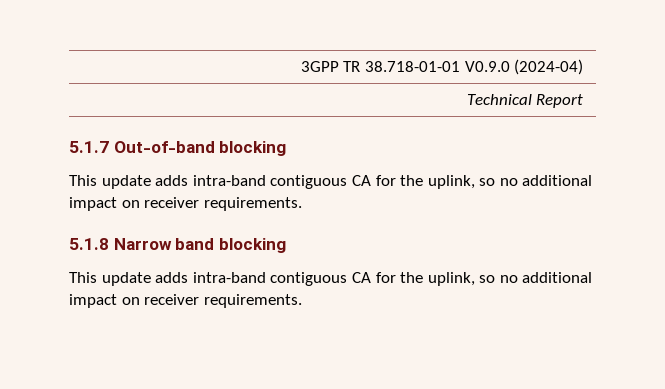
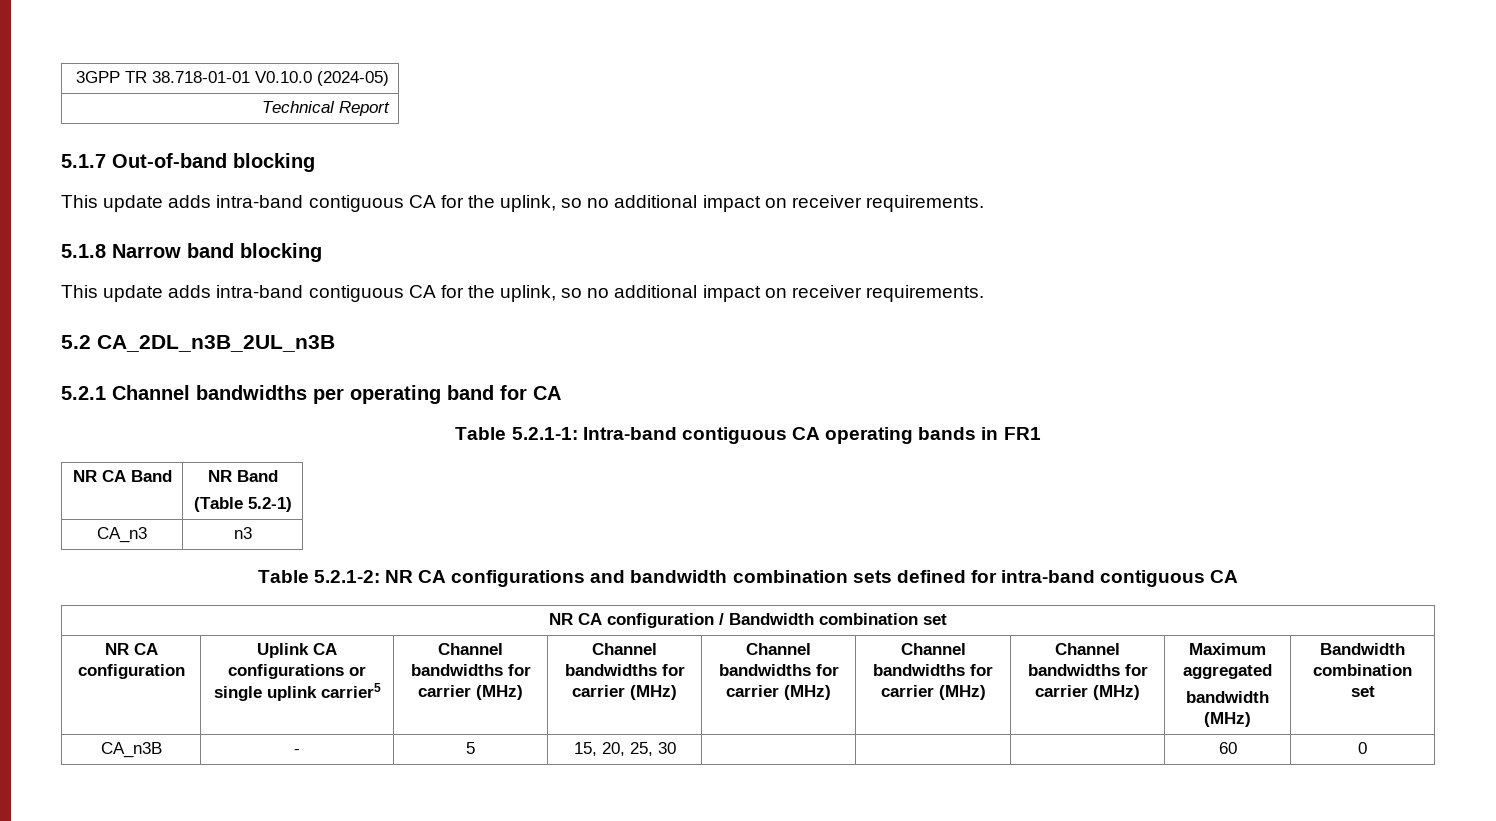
[464,59,584,75] V0.9.0 (2024-04) -> [254,71,389,86] V0.10.0 (2024-05)
(302, 301) none -> [61,335,335,352] [61,385,561,404] [455,427,1041,444] [72,470,172,482] [207,470,278,482] [193,497,292,512] [97,527,147,543] [233,527,252,539] [257,570,1239,587] [549,613,947,628] [104,643,158,655] [77,664,185,679] [257,643,337,658] [227,664,366,679] [213,683,381,701] [438,643,503,655] [410,664,531,676] [418,685,523,700] [592,643,657,655] [564,664,685,676] [572,685,677,700] [746,643,811,655] [718,664,839,676] [726,685,831,700] [900,643,966,655] [873,664,993,676] [880,685,986,700] [1055,643,1120,655] [1027,664,1148,676] [1035,685,1140,700] [1189,643,1266,655] [1183,664,1272,679] [1186,691,1269,703] [1204,712,1251,727] [1320,643,1405,655] [1313,664,1412,676] [1350,686,1375,697] [100,742,162,758] [294,749,300,754] [466,742,475,754] [573,742,676,756] [1218,742,1237,754] [1358,742,1367,754] // 5.2 CA_2DL_n3B_2UL_n3B // 5.2.1 Channel bandwidths per operating band for CA // Table 5.2.1-1: Intra-band contiguous CA operating bands in FR1 // NR CA Band | NR Band // (Table 5.2-1) // CA_n3 | n3 // Table 5.2.1-2: NR CA configurations and bandwidth combination sets defined for intra-band contiguous CA // NR CA configuration / Bandwidth combination set // NR CA configuration | Uplink CA configurations or single uplink carrier5 | Channel bandwidths for carrier (MHz) | Channel bandwidths for carrier (MHz) | Channel bandwidths for carrier (MHz) | Channel bandwidths for carrier (MHz) | Channel bandwidths for carrier (MHz) | Maximum aggregated // bandwidth (MHz) | Bandwidth combination set // CA_n3B | - | 5 | 15, 20, 25, 30 | | | | 60 | 0

